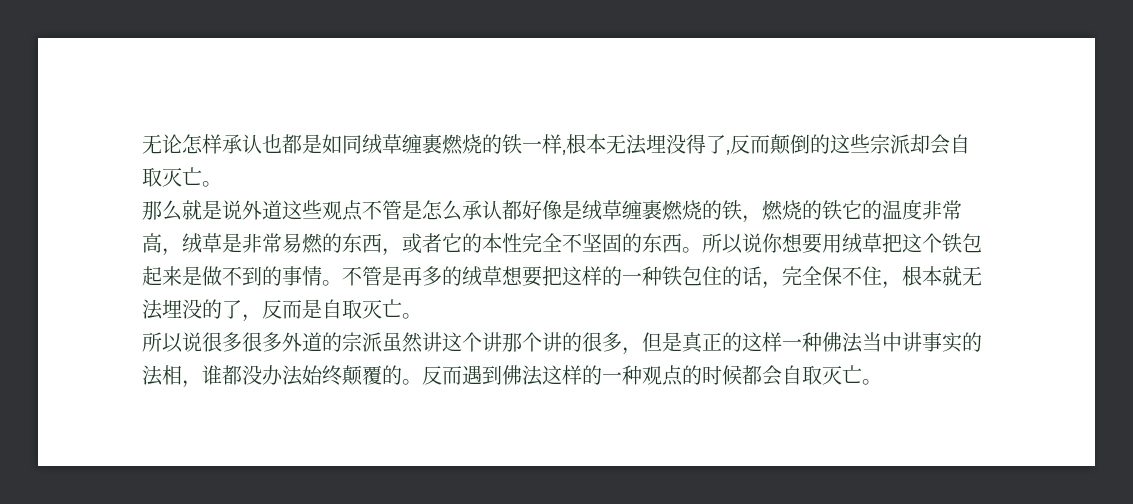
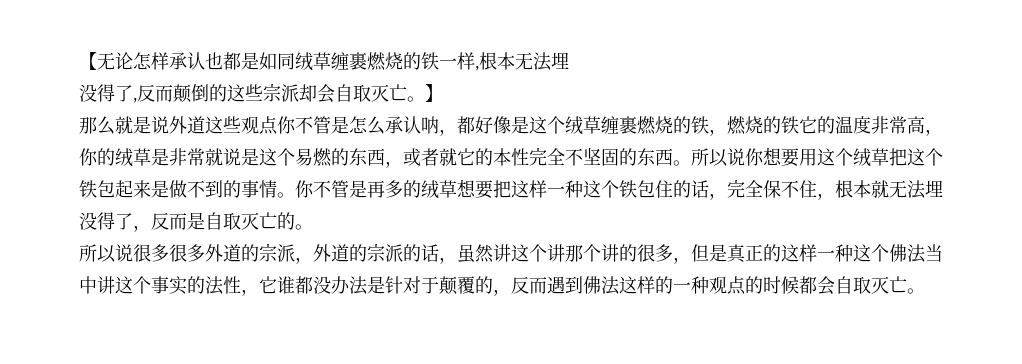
(142, 144) none -> [79,52,97,70] 【
(666, 143) none -> (569, 60) //
(222, 184) none -> [425,84,443,102] 】
(363, 210) none -> [277,116,296,134] 你
(502, 210) none -> [421,116,457,136] 呐，
(582, 210) none -> [529,116,565,134] 这个
(182, 252) none -> [79,148,115,166] 你的
(282, 243) none -> [205,148,295,166] 就说是这个
(442, 243) none -> [439,148,457,166] 就
(842, 243) none -> [817,148,853,166] 这个
(342, 283) none -> [295,180,314,198] 你
[602,266,662,286] 的一种 -> [547,180,619,198] 一种这个
[202,299,222,319] 的 -> [97,212,115,230] 得
(402, 308) none -> [277,212,295,230] 的
(382, 342) none -> [295,243,457,264] ，外道的宗派的话，
(822, 342) none -> [853,244,889,262] 这个
(922, 342) none -> [115,276,151,294] 这个
[162,365,202,388] 相， -> [223,276,277,296] 性，它
[302,365,422,386] 始终颠覆的。 -> [367,276,511,296] 是针对于颠覆的，

